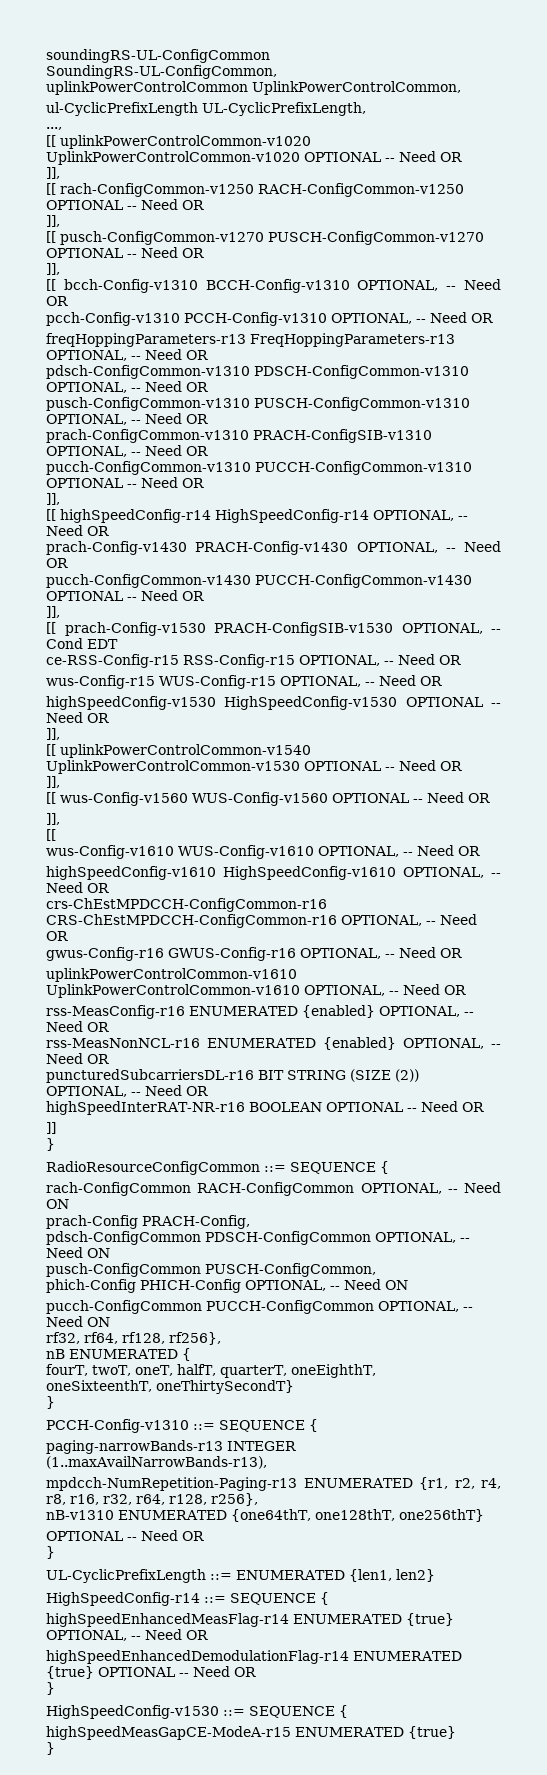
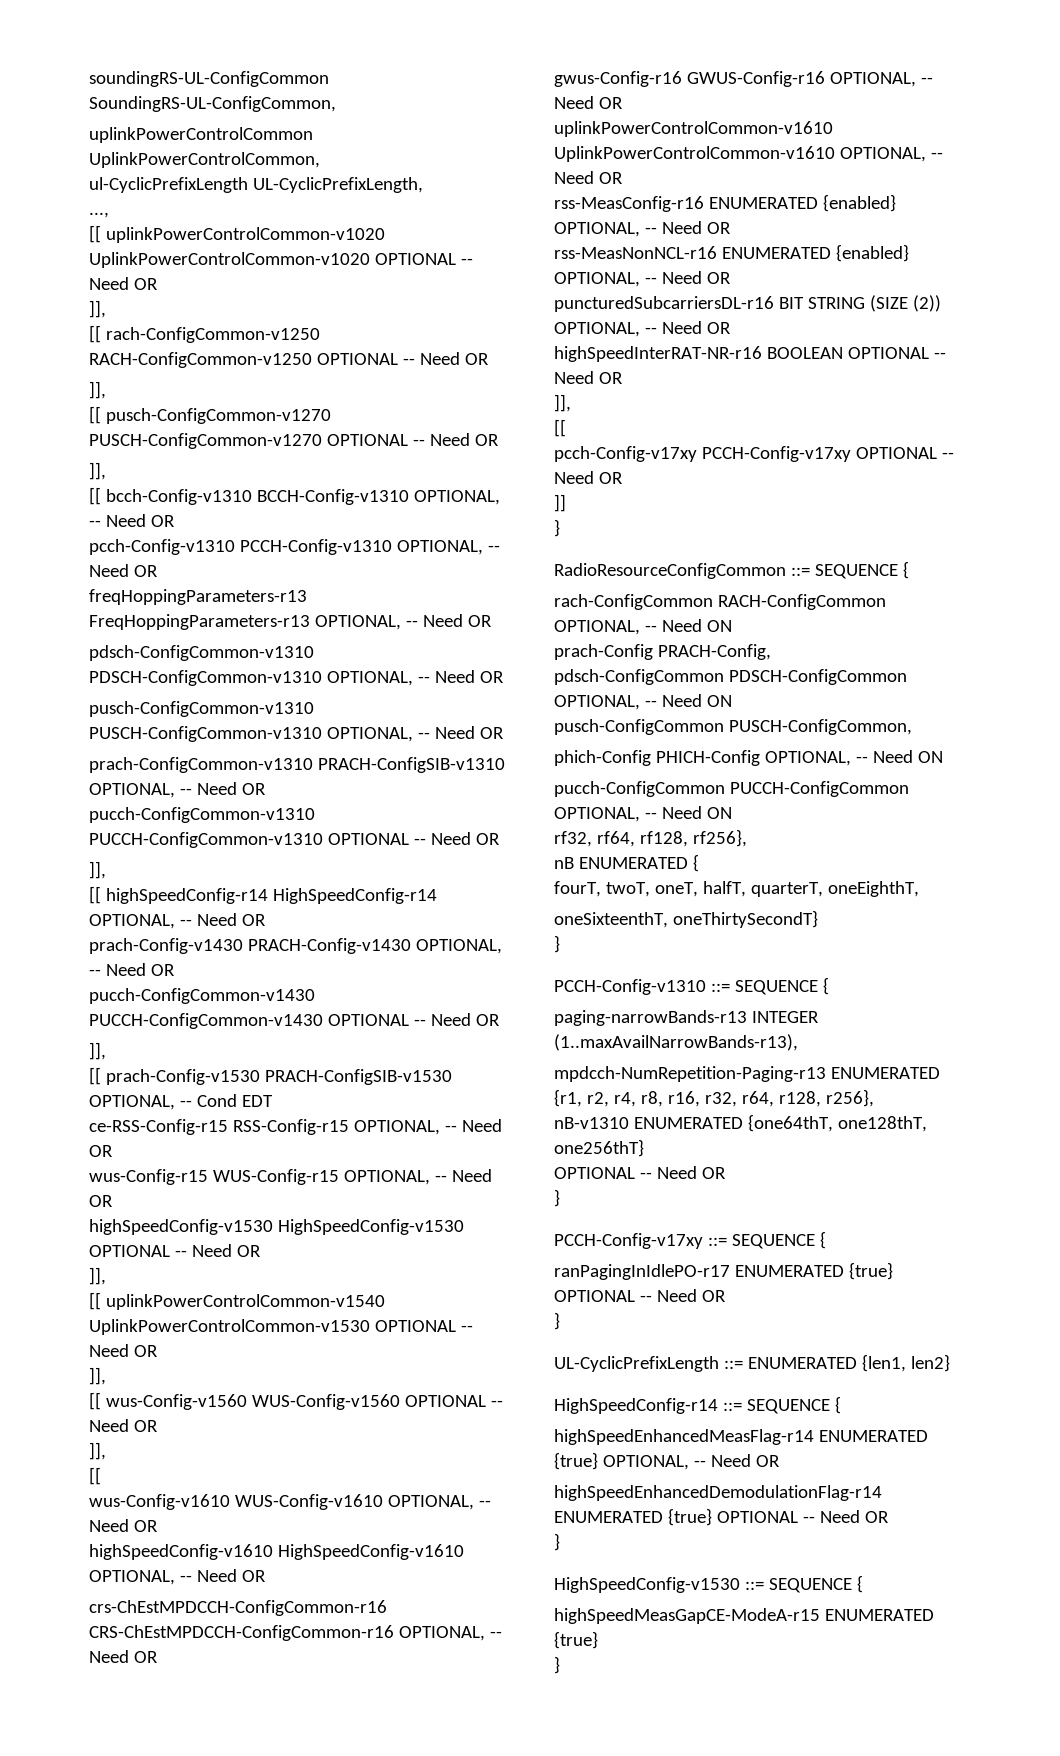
(484, 1107) none -> [554,394,571,412] [554,419,566,437] [554,446,954,462] [554,471,623,484] // ]], // [[ // pcch-Config-v17xy PCCH-Config-v17xy OPTIONAL -- Need OR
(55, 1552) none -> [554,1231,826,1249] [554,1262,893,1280] [554,1289,726,1302] [554,1312,560,1330] // PCCH-Config-v17xy ::= SEQUENCE { // ranPagingInIdlePO-r17 ENUMERATED {true} OPTIONAL -- Need OR // }

